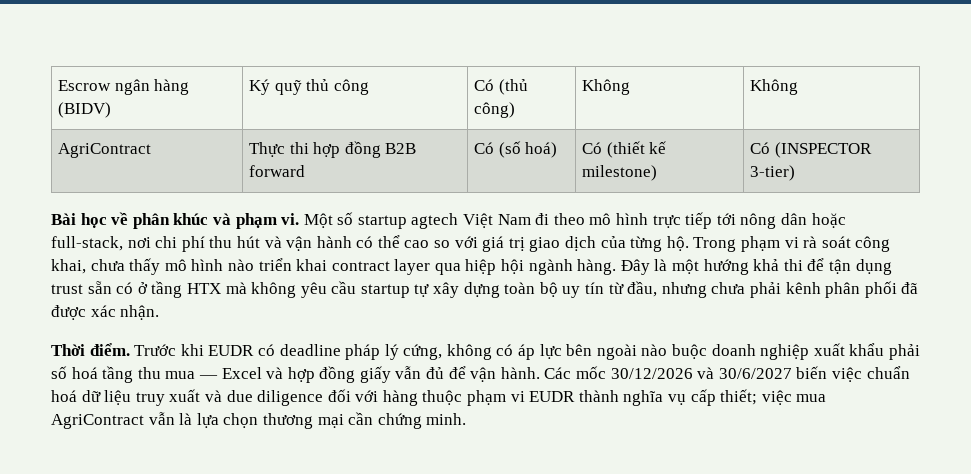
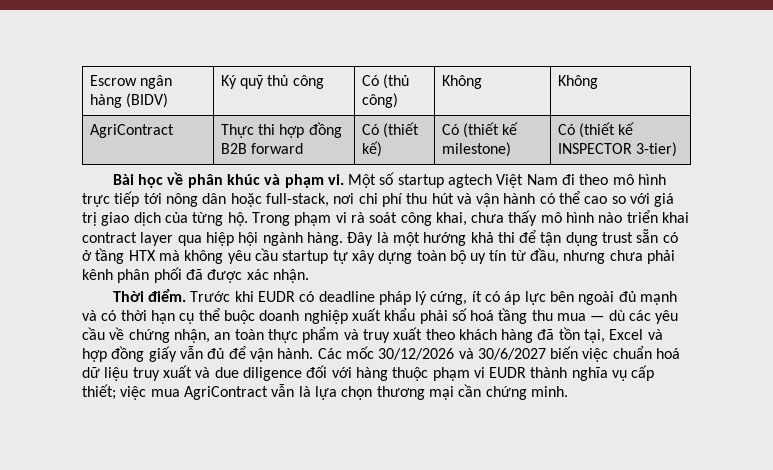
[498,141,558,158] (số hoá) -> [382,122,419,138] [361,141,382,157] (thiết kế)
[774,142,872,158] (INSPECTOR -> [578,122,635,138] [557,143,632,154] (thiết kế INSPECTOR
[446,344,492,360] không -> [471,291,482,302] ít
[641,344,668,356] nào -> [618,291,678,305] [82,308,220,324] đủ mạnh và có thời hạn cụ thể
(218, 377) none -> [608,310,679,324] [82,327,606,343] dù các yêu cầu về chứng nhận, an toàn thực phẩm và truy xuất theo khách hàng đã tồn tại,

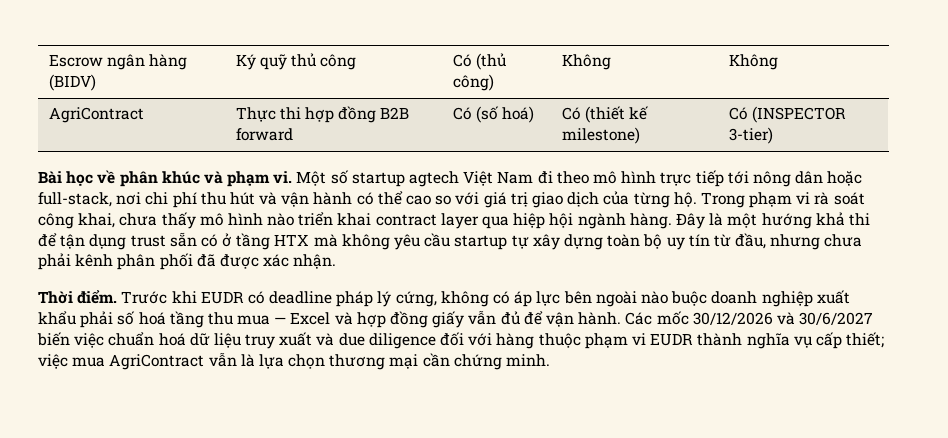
[382,122,419,138] [361,141,382,157] (thiết kế) -> [475,106,534,123] (số hoá)
[578,122,635,138] [557,143,632,154] (thiết kế INSPECTOR -> [751,106,846,123] (INSPECTOR
[471,291,482,302] ít -> [440,291,489,307] không
[618,291,678,305] [82,308,220,324] đủ mạnh và có thời hạn cụ thể -> [640,291,668,304] nào
[608,310,679,324] [82,327,606,343] dù các yêu cầu về chứng nhận, an toàn thực phẩm và truy xuất theo khách hàng đã tồn tại, -> (287, 320) none

